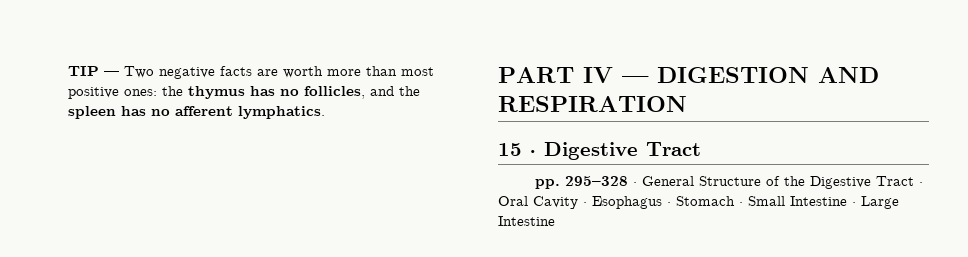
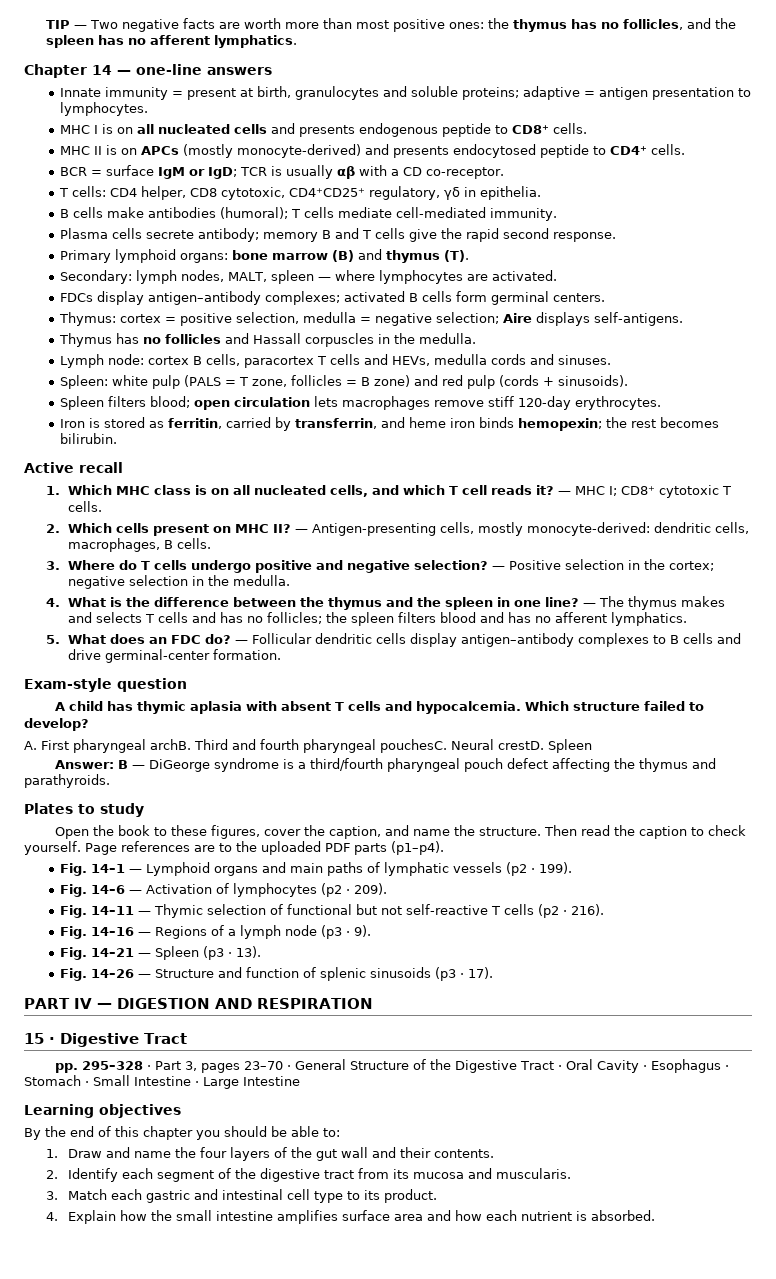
(325, 112) none -> [24,64,272,78] [60,86,752,100] [60,102,149,116] [60,123,588,137] [60,144,686,158] [60,165,505,179] [59,186,542,200] [60,207,558,221] [60,228,617,242] [60,249,470,263] [60,270,558,284] [60,291,606,305] [59,312,684,326] [59,333,477,347] [60,354,612,368] [60,375,629,389] [60,396,662,410] [60,417,720,431] [60,433,118,444] [24,462,123,473] [46,485,732,498] [68,501,103,512] [46,522,750,536] [68,538,212,552] [46,559,715,573] [68,575,291,589] [46,596,726,610] [68,612,688,626] [46,633,742,647] [68,649,282,663] [24,678,187,692] [55,701,705,714] [24,718,89,731] [24,739,592,753] [55,758,717,772] [24,774,110,788] [24,803,144,817] [55,825,747,839] [24,841,444,855] [60,862,573,876] [60,883,388,897] [60,904,605,918] [60,925,372,939] [60,946,262,960] [60,967,494,981] // Chapter 14 — one-line answers // Innate immunity = present at birth, granulocytes and soluble proteins; adaptive = antigen presentation to lymphocytes. // MHC I is on all nucleated cells and presents endogenous peptide to CD8⁺ cells. // MHC II is on APCs (mostly monocyte-derived) and presents endocytosed peptide to CD4⁺ cells. // BCR = surface IgM or IgD; TCR is usually αβ with a CD co-receptor. // T cells: CD4 helper, CD8 cytotoxic, CD4⁺CD25⁺ regulatory, γδ in epithelia. // B cells make antibodies (humoral); T cells mediate cell-mediated immunity. // Plasma cells secrete antibody; memory B and T cells give the rapid second response. // Primary lymphoid organs: bone marrow (B) and thymus (T). // Secondary: lymph nodes, MALT, spleen — where lymphocytes are activated. // FDCs display antigen–antibody complexes; activated B cells form germinal centers. // Thymus: cortex = positive selection, medulla = negative selection; Aire displays self-antigens. // Thymus has no follicles and Hassall corpuscles in the medulla. // Lymph node: cortex B cells, paracortex T cells and HEVs, medulla cords and sinuses. // Spleen: white pulp (PALS = T zone, follicles = B zone) and red pulp (cords + sinusoids). // Spleen filters blood; open circulation lets macrophages remove stiff 120-day erythrocytes. // Iron is stored as ferritin, carried by transferrin, and heme iron binds hemopexin; the rest becomes bilirubin. // Active recall // 1. Which MHC class is on all nucleated cells, and which T cell reads it? — MHC I; CD8⁺ cytotoxic T cells. // 2. Which cells present on MHC II? — Antigen-presenting cells, mostly monocyte-derived: dendritic cells, macrophages, B cells. // 3. Where do T cells undergo positive and negative selection? — Positive selection in the cortex; negative selection in the medulla. // 4. What is the difference between the thymus and the spleen in one line? — The thymus makes and selects T cells and has no follicles; the spleen filters blood and has no afferent lymphatics. // 5. What does an FDC do? — Follicular dendritic cells display antigen–antibody complexes to B cells and drive germinal-center formation. // Exam-style question // A child has thymic aplasia with absent T cells and hypocalcemia. Which structure failed to develop? // A. First pharyngeal archB. Third and fourth pharyngeal pouchesC. Neural crestD. Spleen // Answer: B — DiGeorge syndrome is a third/fourth pharyngeal pouch defect affecting the thymus and parathyroids. // Plates to study // Open the book to these figures, cover the caption, and name the structure. Then read the caption to check yourself. Page references are to the uploaded PDF parts (p1–p4). // Fig. 14–1 — Lymphoid organs and main paths of lymphatic vessels (p2 · 199). // Fig. 14–6 — Activation of lymphocytes (p2 · 209). // Fig. 14–11 — Thymic selection of functional but not self-reactive T cells (p2 · 216). // Fig. 14–16 — Regions of a lymph node (p3 · 9). // Fig. 14–21 — Spleen (p3 · 13). // Fig. 14–26 — Structure and function of splenic sinusoids (p3 · 17).
(637, 184) none -> [155,1061,292,1073] Part 3, pages 23–70 ·
(555, 221) none -> [24,1104,181,1118] [24,1126,340,1140] [46,1147,495,1161] [46,1168,572,1182] [46,1189,438,1203] [46,1210,656,1224] // Learning objectives // By the end of this chapter you should be able to: // 1. Draw and name the four layers of the gut wall and their contents. // 2. Identify each segment of the digestive tract from its mucosa and muscularis. // 3. Match each gastric and intestinal cell type to its product. // 4. Explain how the small intestine amplifies surface area and how each nutrient is absorbed.

